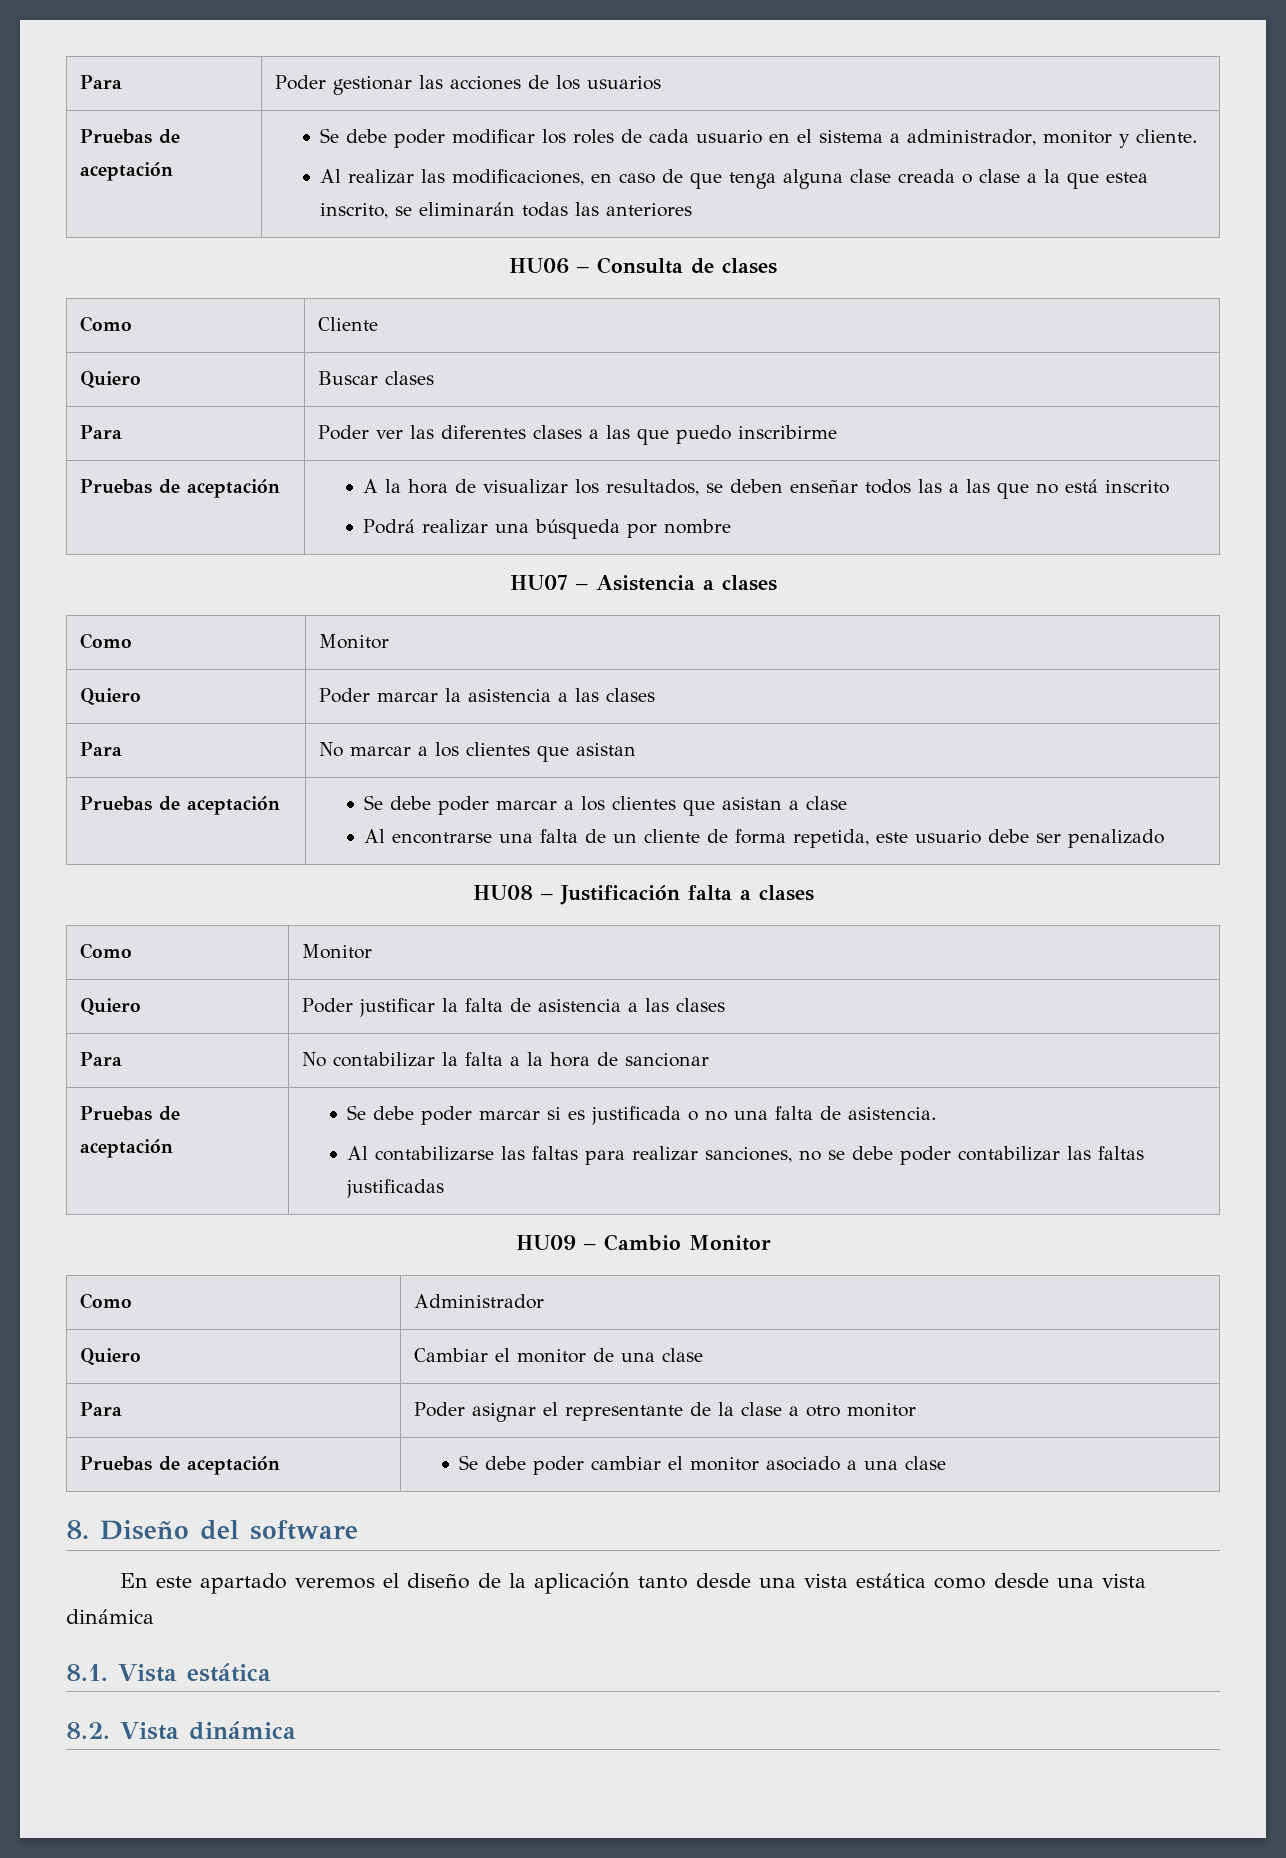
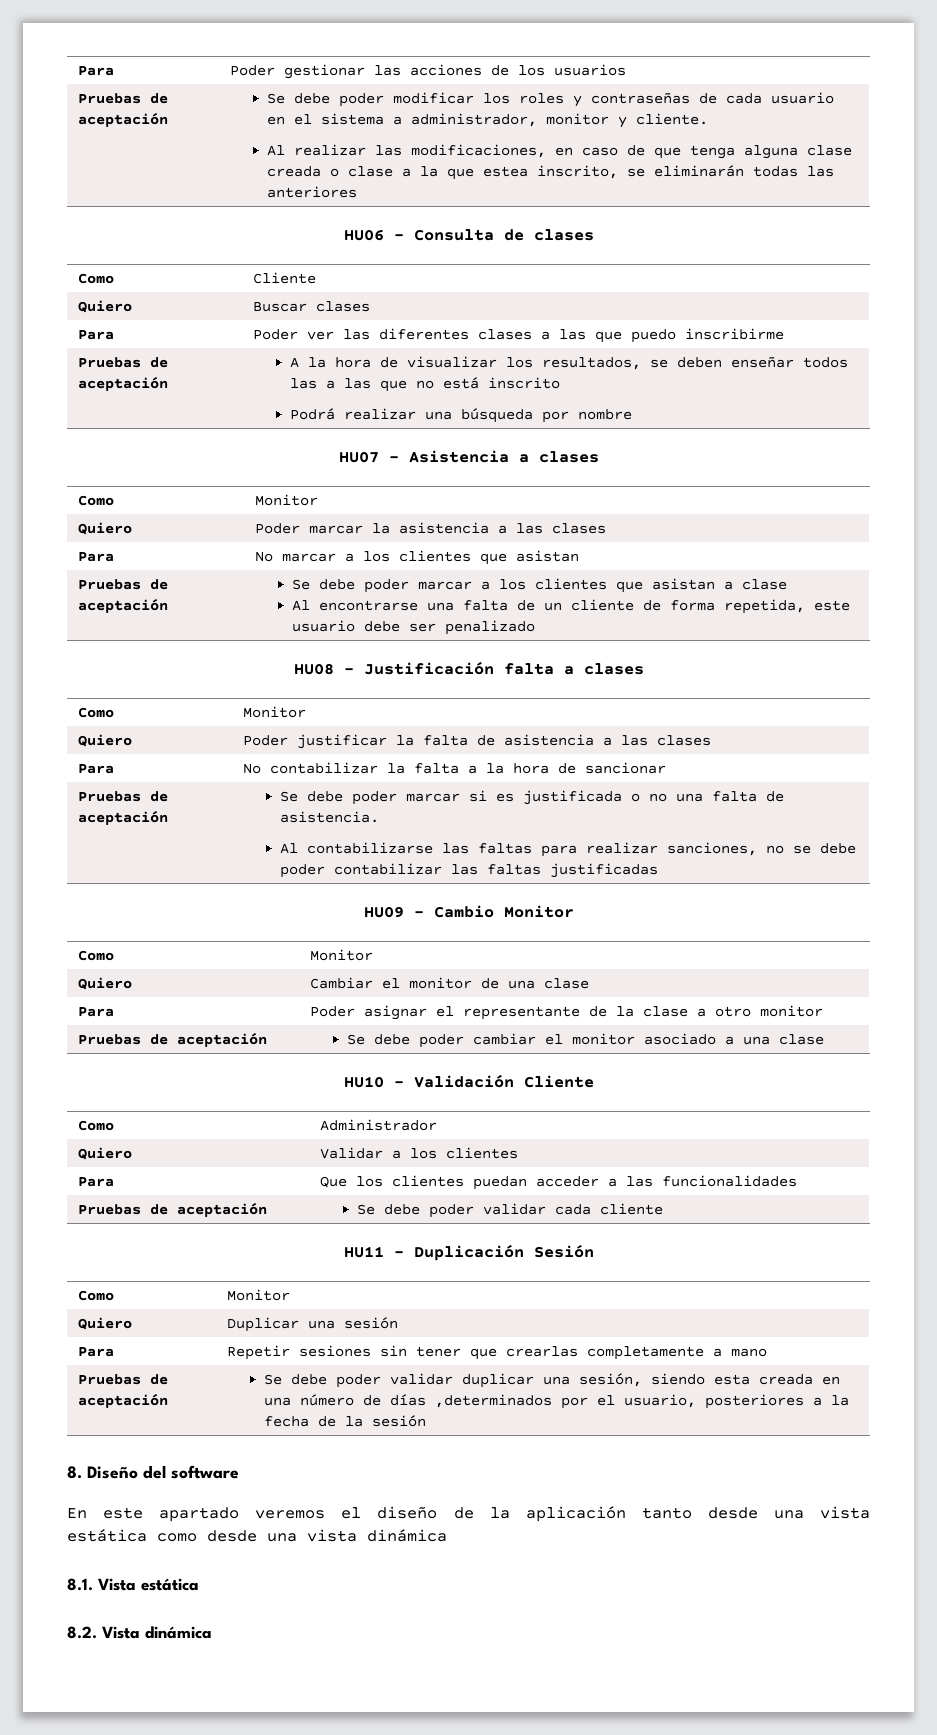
(615, 136) none -> [572,92,690,107] y contraseñas
[414,1294,545,1309] Administrador -> [310,949,374,961] Monitor
(947, 1463) none -> [343,1074,594,1088] [78,1120,115,1131] [320,1119,438,1131] [78,1147,133,1160] [320,1147,519,1159] [78,1177,115,1187] [320,1175,798,1190] [78,1202,268,1217] [356,1203,663,1218] [343,1244,594,1261] [78,1290,115,1301] [227,1289,291,1301] [78,1317,133,1330] [227,1317,399,1332] [78,1347,115,1357] [227,1345,768,1360] [78,1374,169,1385] [78,1393,169,1408] [263,1373,840,1388] [263,1394,849,1409] [263,1415,426,1427] // HU10 – Validación Cliente // Como | Administrador // Quiero | Validar a los clientes // Para | Que los clientes puedan acceder a las funcionalidades // Pruebas de aceptación | Se debe poder validar cada cliente // HU11 – Duplicación Sesión // Como | Monitor // Quiero | Duplicar una sesión // Para | Repetir sesiones sin tener que crearlas completamente a mano // Pruebas de aceptación | Se debe poder validar duplicar una sesión, siendo esta creada en una número de días ,determinados por el usuario, posteriores a la fecha de la sesión

